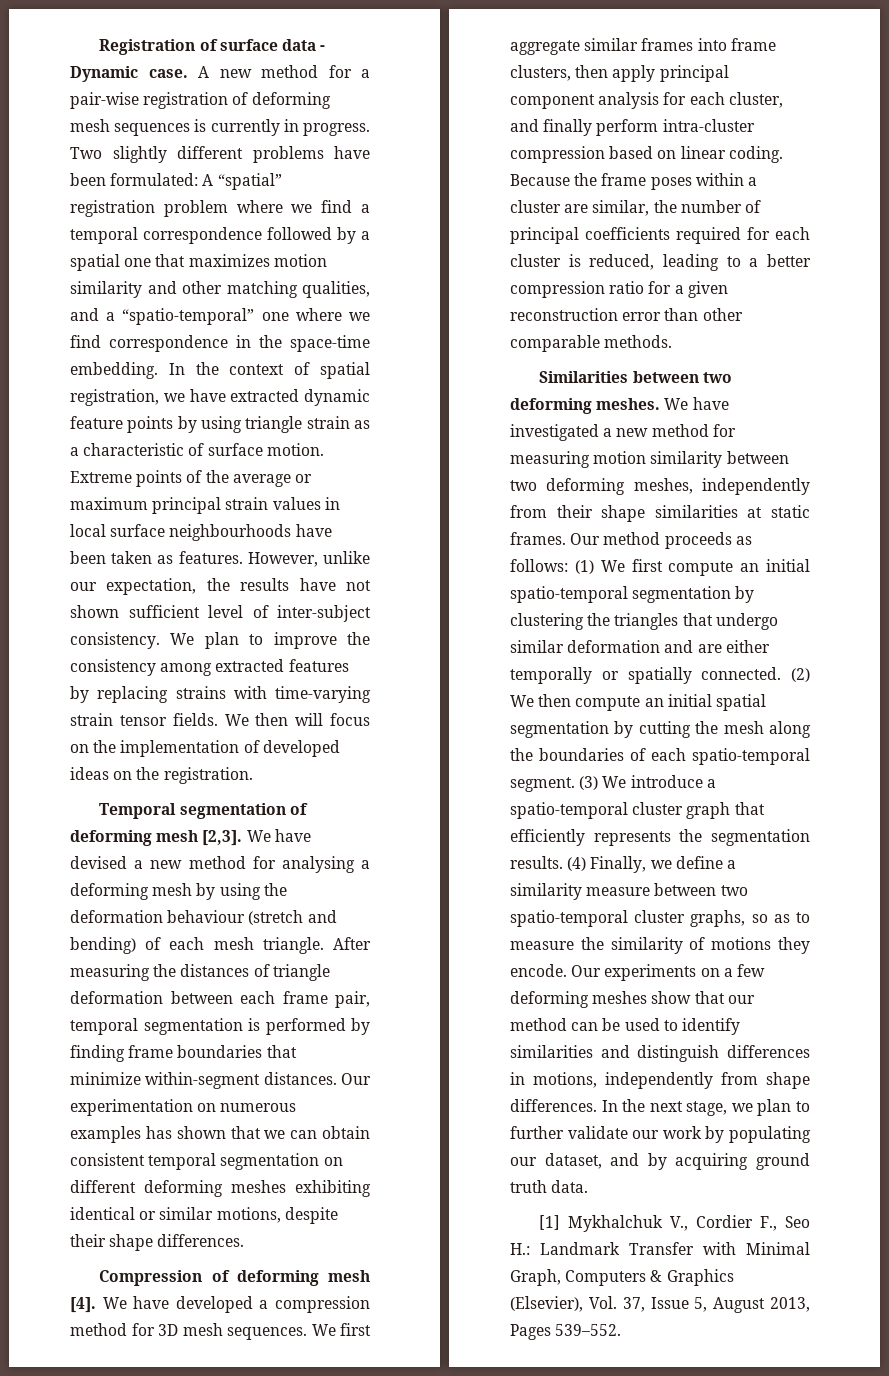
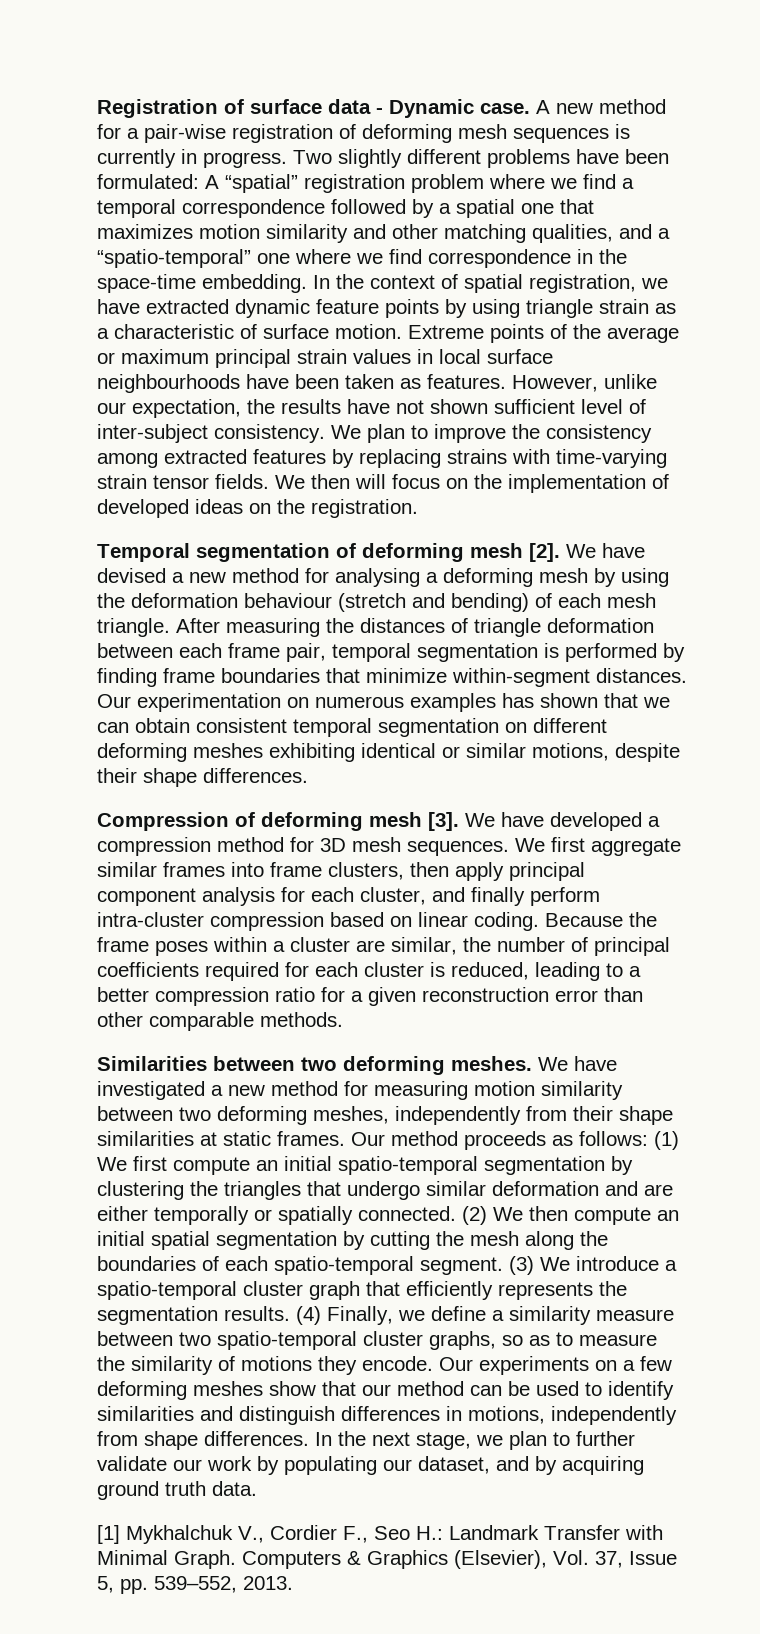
[202,830,243,846] [2,3]. -> [529,543,560,562] [2].
[70,1297,96,1313] [4]. -> [428,812,459,831] [3].
[510,1269,561,1286] Graph, -> [174,1550,236,1569] Graph.
[713,1297,810,1313] [510,1324,622,1340] August 2013, Pages 539–552. -> [120,1576,293,1594] pp. 539–552, 2013.

